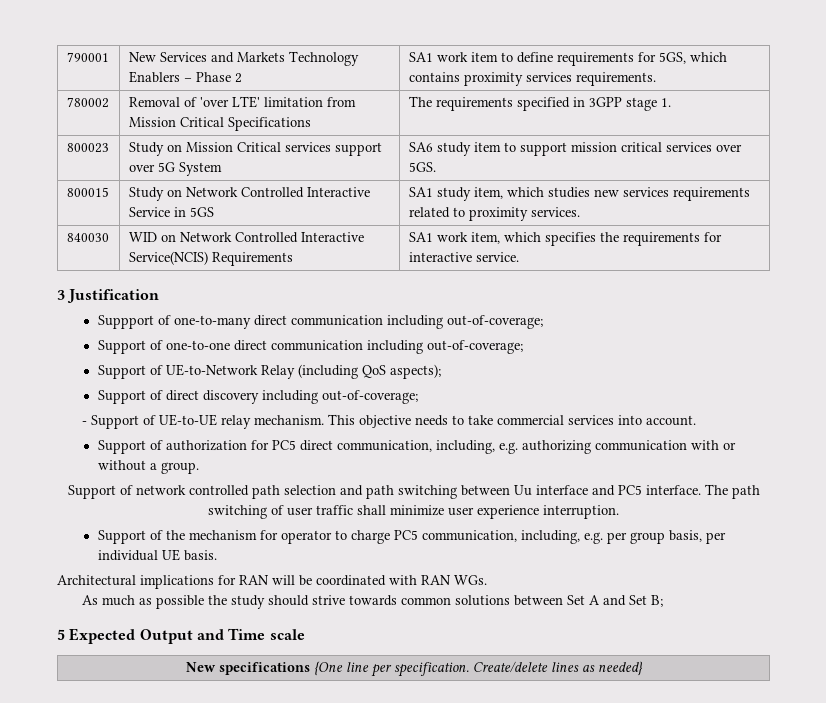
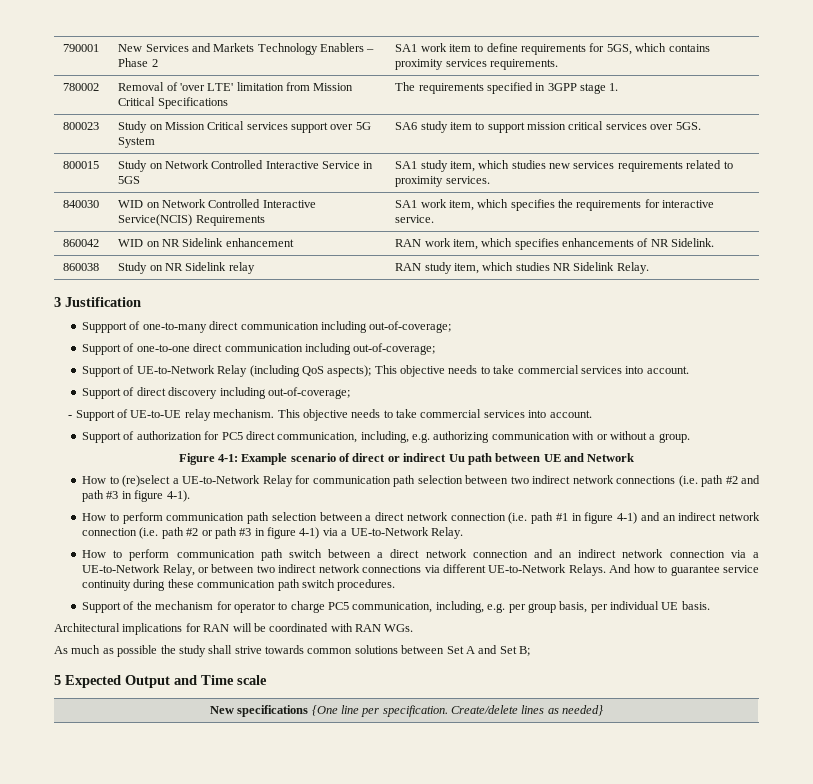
(519, 257) none -> [63,239,100,247] [118,238,294,247] [395,238,715,250] [63,263,100,271] [118,262,255,274] [395,262,649,274] // 860042 | WID on NR Sidelink enhancement | RAN work item, which specifies enhancements of NR Sidelink. // 860038 | Study on NR Sidelink relay | RAN study item, which studies NR Sidelink Relay.
(441, 371) none -> [374,365,689,377] This objective needs to take commercial services into account.
[67,484,760,499] [208,505,619,519] Support of network controlled path selection and path switching between Uu interface and PC5 interface. The path switching of user traffic shall minimize user experience interruption. -> [178,453,635,465] [82,475,761,487] [82,490,190,502] [82,512,760,524] [82,527,463,539] [82,549,759,561] [82,564,760,576] [82,579,396,591] Figure 4-1: Example scenario of direct or indirect Uu path between UE and Network // How to (re)select a UE-to-Network Relay for communication path selection between two indirect network connections (i.e. path #2 and path #3 in figure 4-1). // How to perform communication path selection between a direct network connection (i.e. path #1 in figure 4-1) and an indirect network connection (i.e. path #2 or path #3 in figure 4-1) via a UE-to-Network Relay. // How to perform communication path switch between a direct network connection and an indirect network connection via a UE-to-Network Relay, or between two indirect network connections via different UE-to-Network Relays. And how to guarantee service continuity during these communication path switch procedures.
[267,595,309,606] should -> [208,645,233,654] shall

